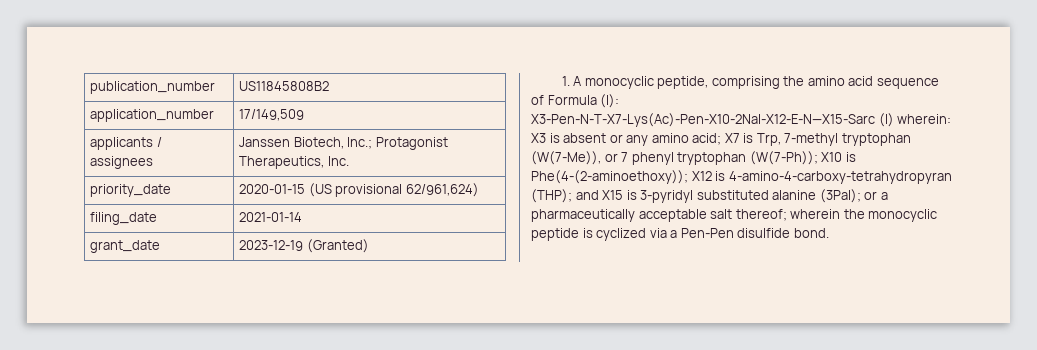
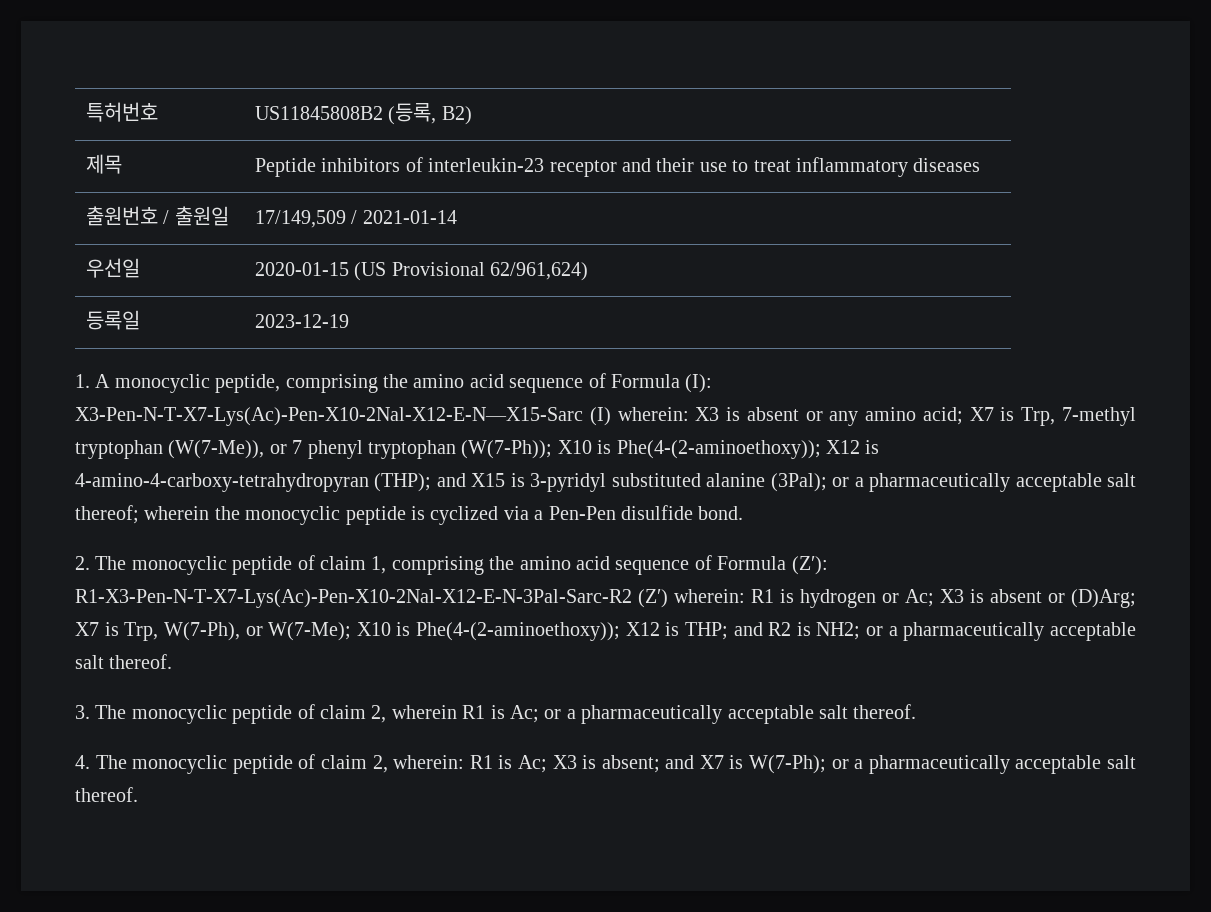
[90,81,216,94] publication_number -> [86,102,159,122] 특허번호
[90,109,215,122] [239,109,305,121] [90,137,162,150] [90,156,154,169] [239,137,448,150] [239,156,349,169] [90,184,172,197] // application_number | 17/149,509 // applicants / assignees | Janssen Biotech, Inc.; Protagonist Therapeutics, Inc. // priority_date -> [388,103,472,125] [86,154,123,174] [255,157,981,177] [86,206,229,226] [255,210,457,228] [86,258,141,278] (등록, B2) // 제목 | Peptide inhibitors of interleukin-23 receptor and their use to treat inflammatory diseases // 출원번호 / 출원일 | 17/149,509 / 2021-01-14 // 우선일
[335,184,403,197] provisional -> [391,262,485,276] Provisional
[90,212,158,225] [239,212,303,222] [90,240,161,253] filing_date | 2021-01-14 // grant_date -> [86,310,141,330] 등록일
[306,239,369,253] (Granted) -> (350, 321) none
(829, 233) none -> [75,555,828,575] [75,589,1136,608] [75,622,1137,641] [75,654,173,669] [75,704,917,724] [75,754,1137,774] [75,787,138,802] // 2. The monocyclic peptide of claim 1, comprising the amino acid sequence of Formula (Z′): R1-X3-Pen-N-T-X7-Lys(Ac)-Pen-X10-2Nal-X12-E-N-3Pal-Sarc-R2 (Z′) wherein: R1 is hydrogen or Ac; X3 is absent or (D)Arg; X7 is Trp, W(7-Ph), or W(7-Me); X10 is Phe(4-(2-aminoethoxy)); X12 is THP; and R2 is NH2; or a pharmaceutically acceptable salt thereof. // 3. The monocyclic peptide of claim 2, wherein R1 is Ac; or a pharmaceutically acceptable salt thereof. // 4. The monocyclic peptide of claim 2, wherein: R1 is Ac; X3 is absent; and X7 is W(7-Ph); or a pharmaceutically acceptable salt thereof.

